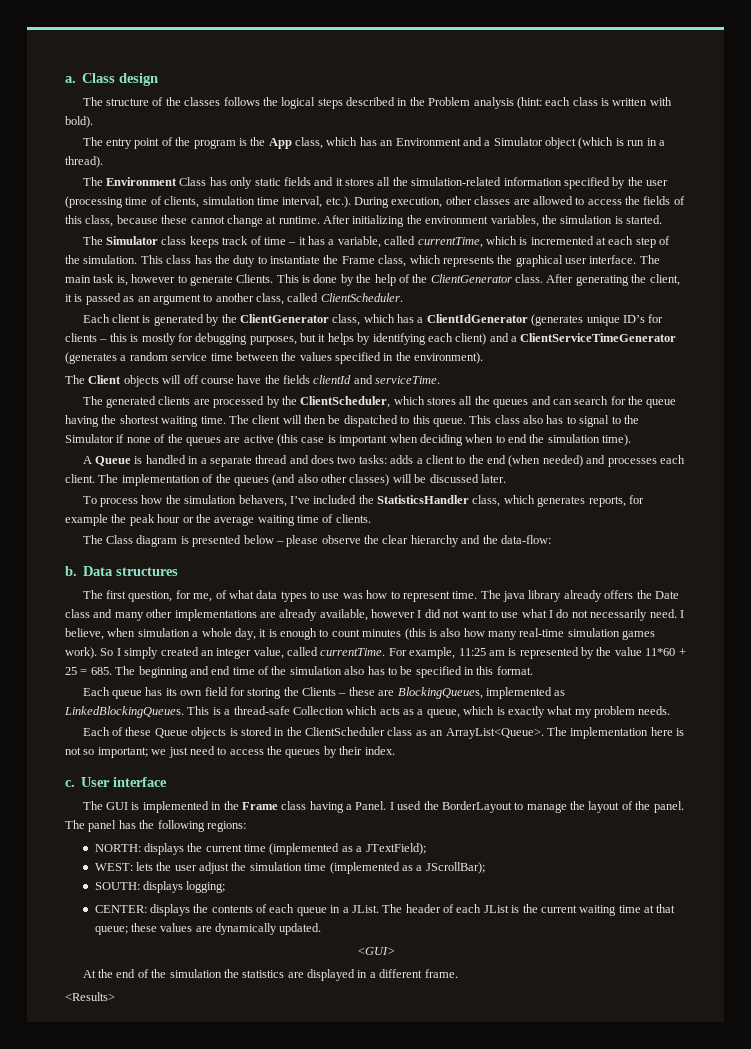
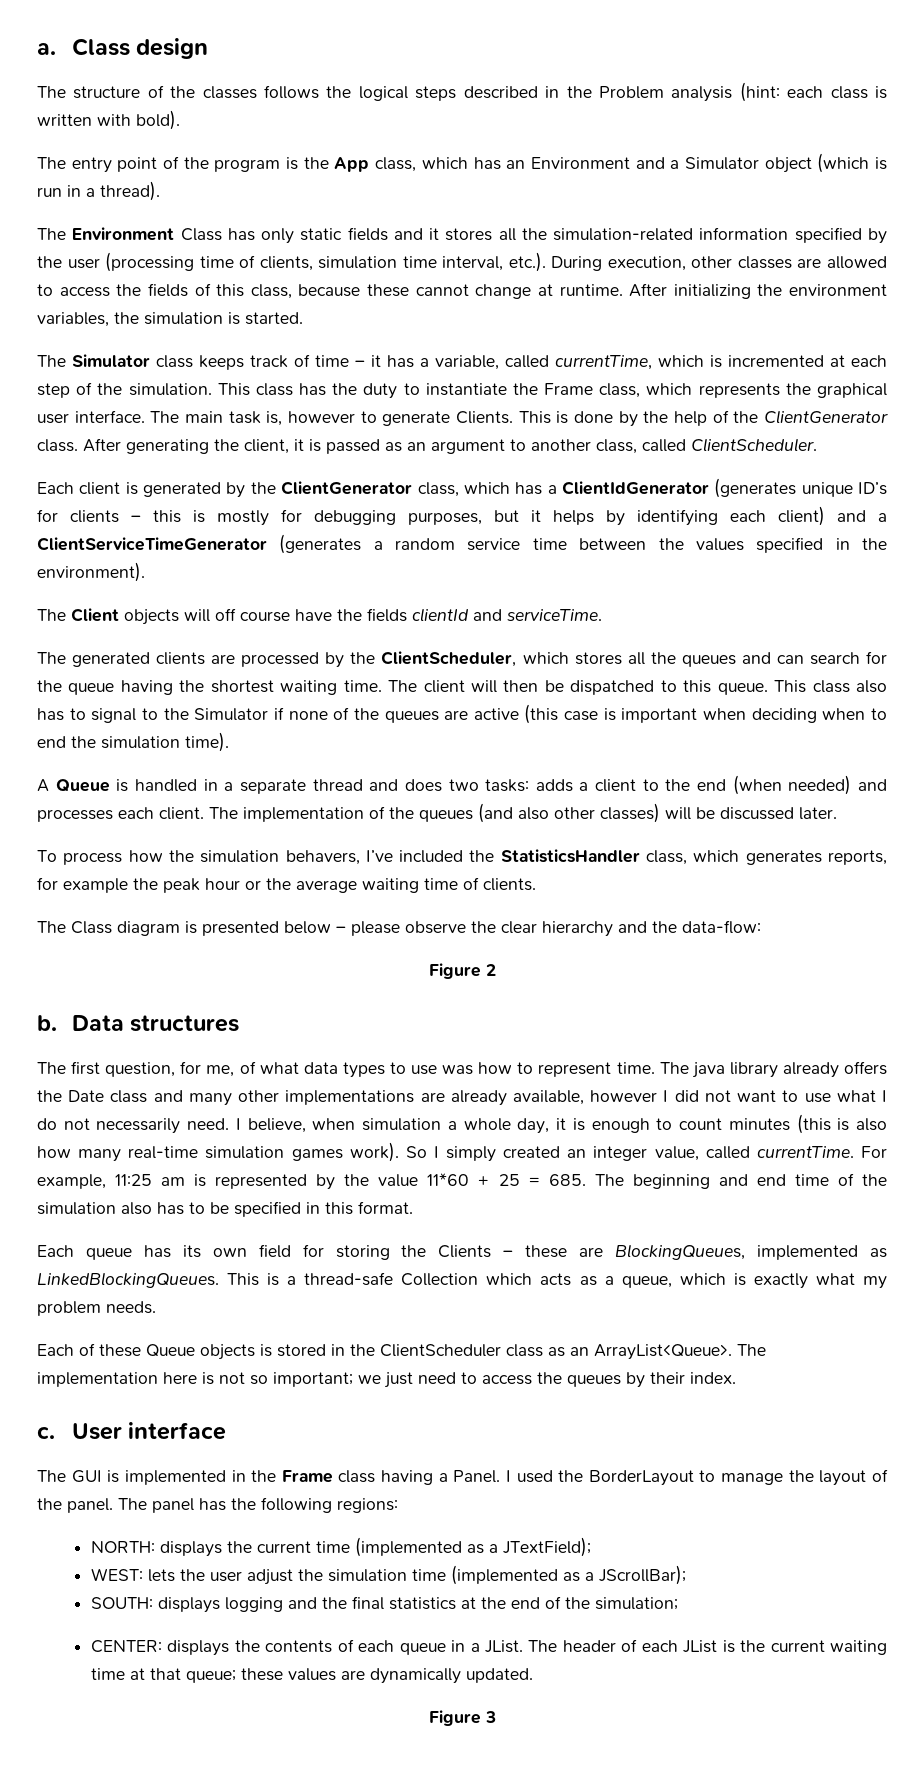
(551, 539) none -> [428,963,496,979] // Figure 2
[186,881,226,893] logging; -> [225,1596,679,1612] logging and the final statistics at the end of the simulation;
[356,947,395,955] [82,969,458,981] [65,992,115,1001] <GUI> // At the end of the simulation the statistics are displayed in a different frame. // <Results> -> [428,1710,496,1726] Figure 3

